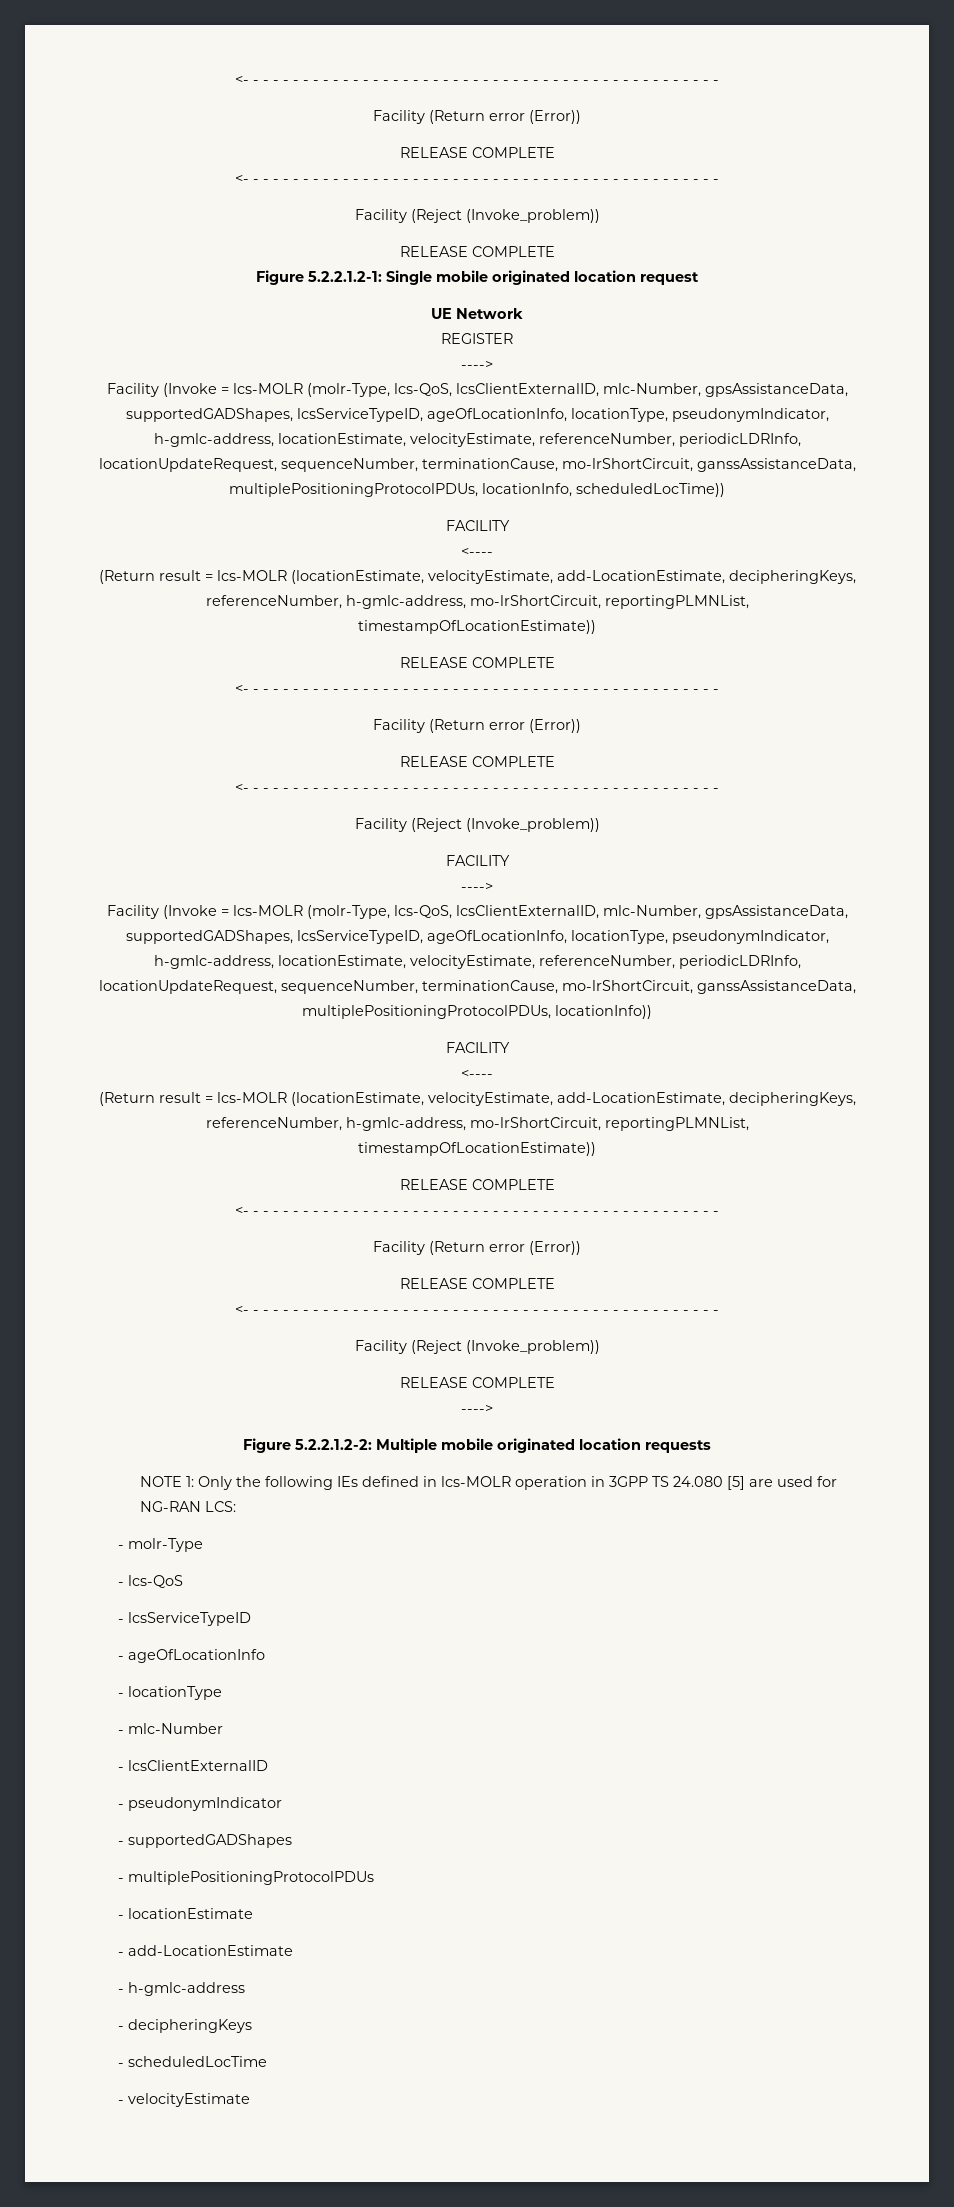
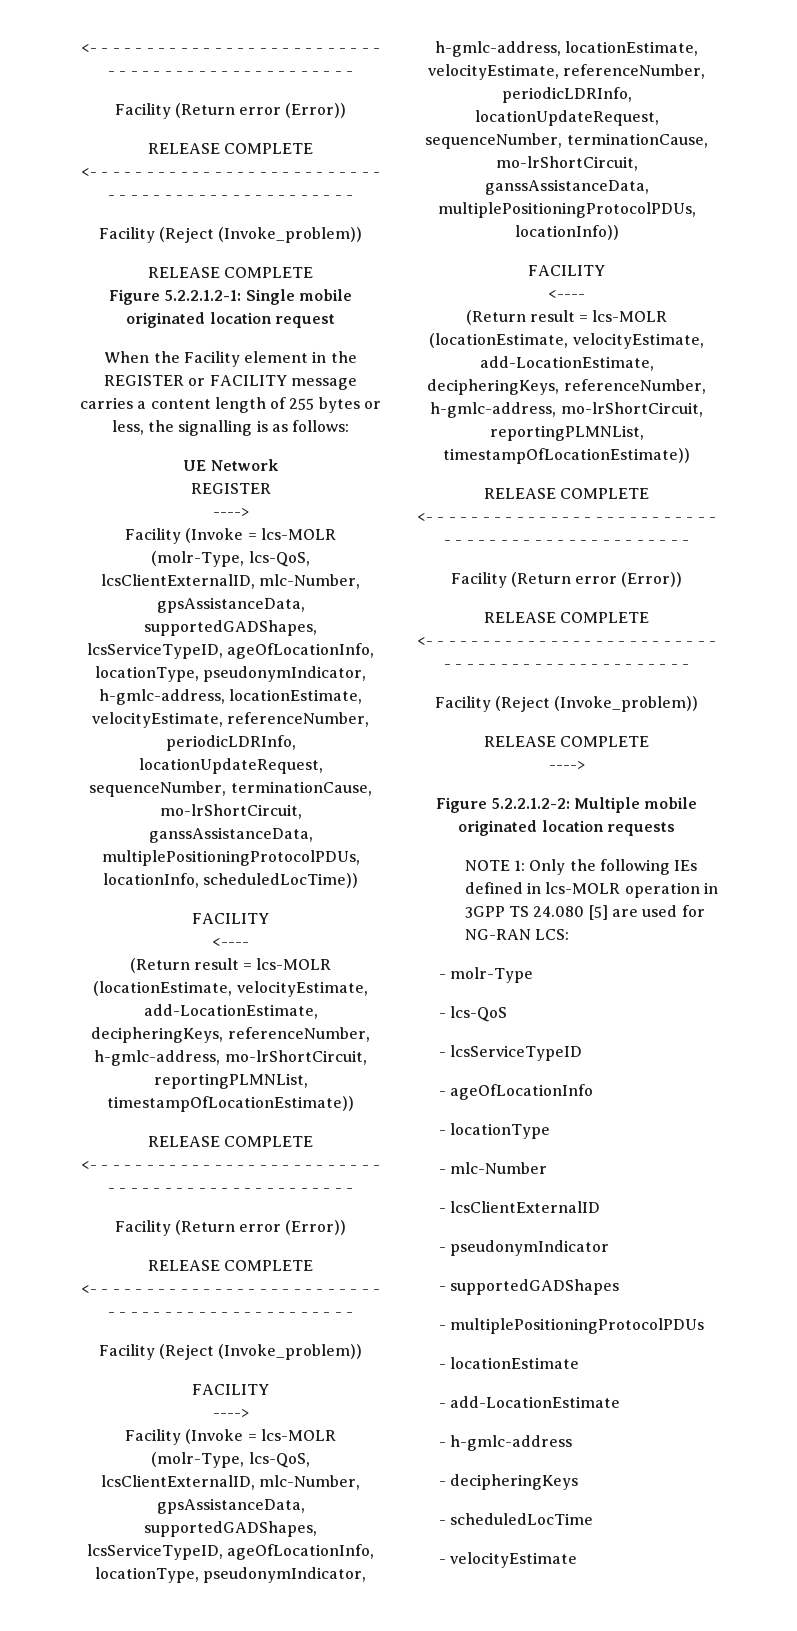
(699, 278) none -> [104,351,357,367] [104,375,357,390] [79,397,382,413] [111,420,350,436] // When the Facility element in the REGISTER or FACILITY message carries a content length of 255 bytes or less, the signalling is as follows:

